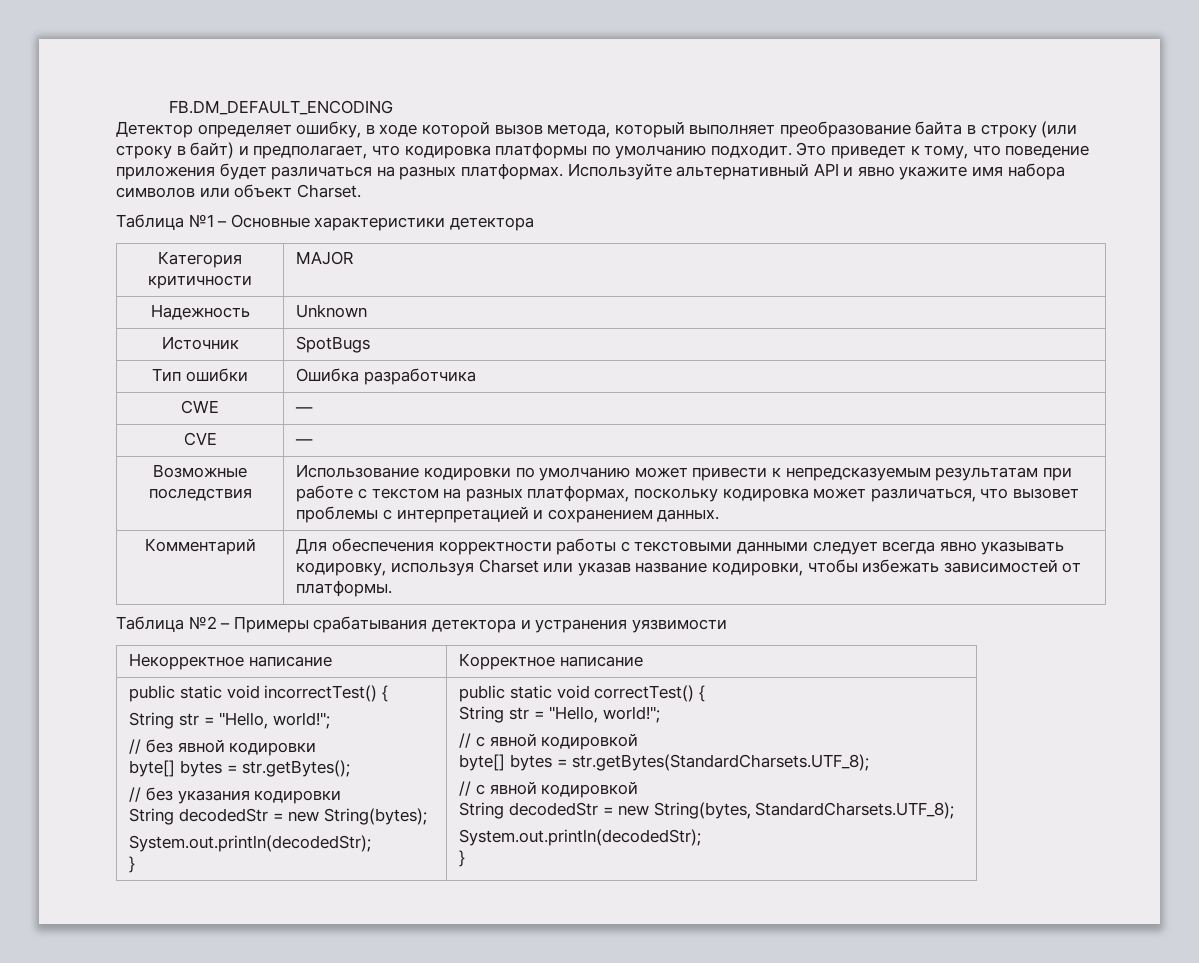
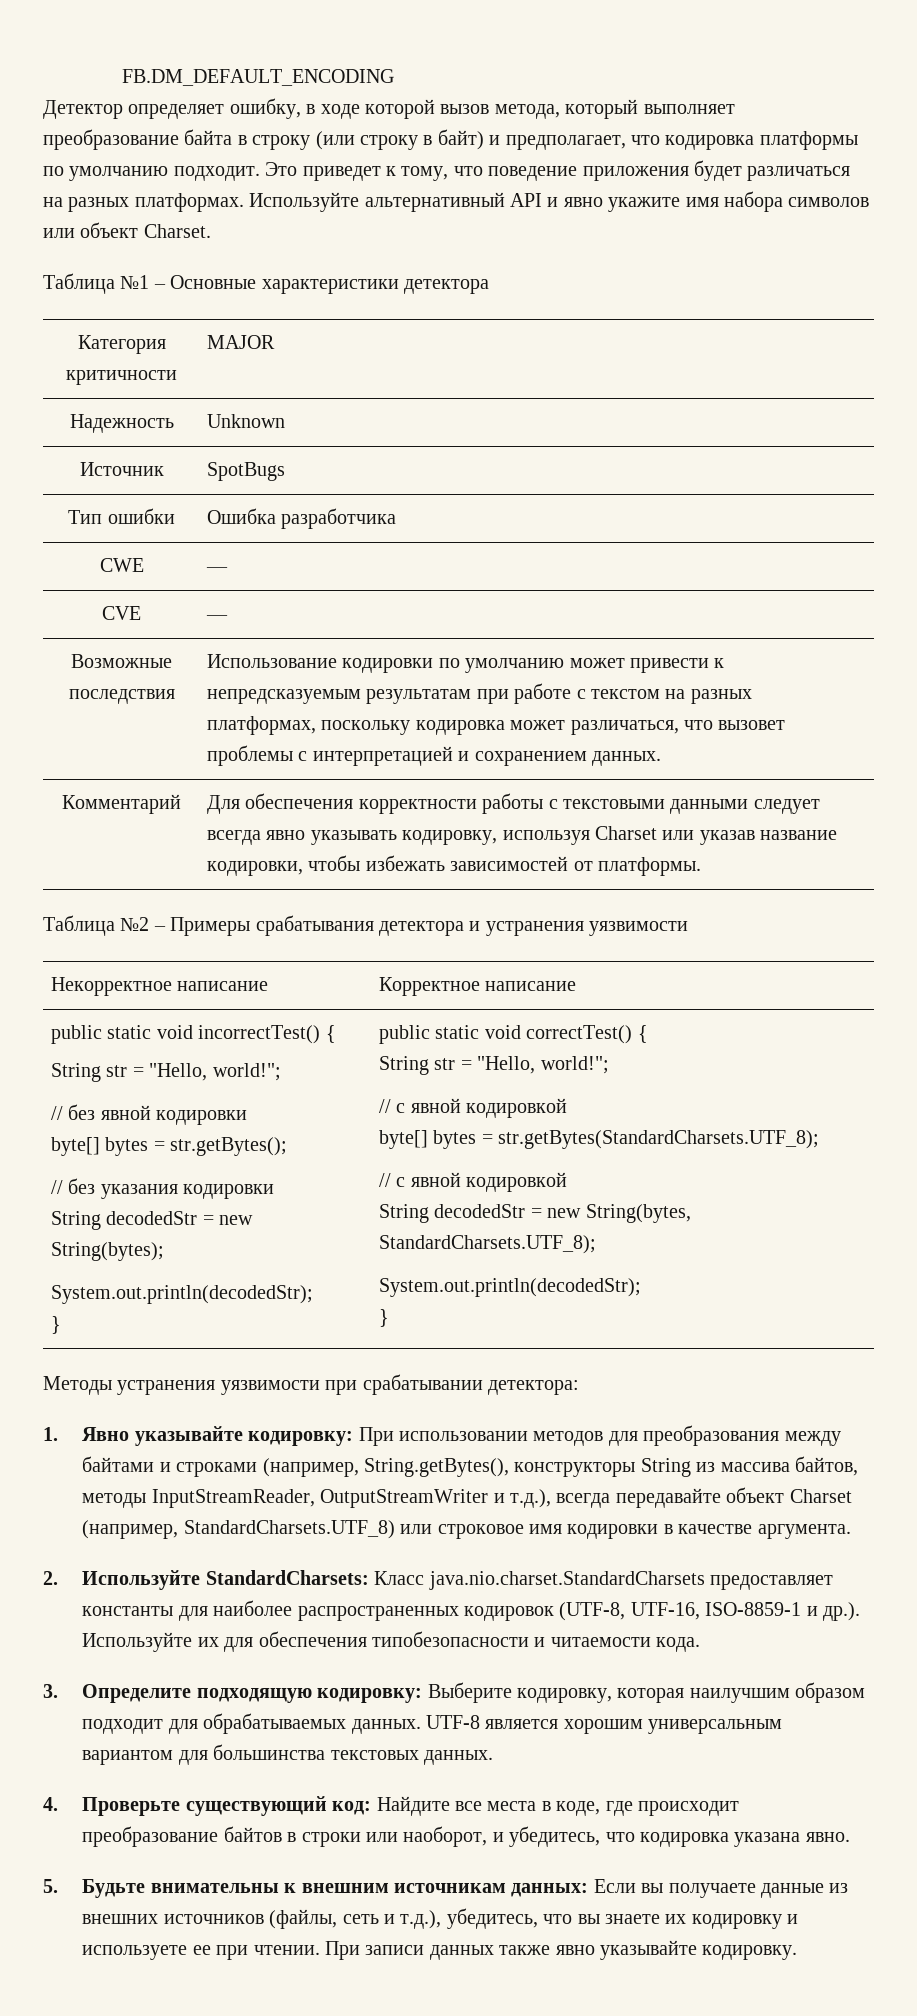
(466, 858) none -> [43,1374,579,1395] [43,1425,841,1446] [82,1456,858,1477] [82,1487,852,1508] [82,1520,851,1539] [43,1570,833,1590] [82,1600,860,1621] [82,1631,701,1652] [43,1682,866,1703] [82,1713,783,1734] [82,1744,493,1765] [43,1796,739,1816] [82,1826,850,1847] [43,1879,849,1898] [82,1908,799,1929] [82,1940,798,1960] // Методы устранения уязвимости при срабатывании детектора: // 1. Явно указывайте кодировку: При использовании методов для преобразования между байтами и строками (например, String.getBytes(), конструкторы String из массива байтов, методы InputStreamReader, OutputStreamWriter и т.д.), всегда передавайте объект Charset (например, StandardCharsets.UTF_8) или строковое имя кодировки в качестве аргумента. // 2. Используйте StandardCharsets: Класс java.nio.charset.StandardCharsets предоставляет константы для наиболее распространенных кодировок (UTF-8, UTF-16, ISO-8859-1 и др.). Используйте их для обеспечения типобезопасности и читаемости кода. // 3. Определите подходящую кодировку: Выберите кодировку, которая наилучшим образом подходит для обрабатываемых данных. UTF-8 является хорошим универсальным вариантом для большинства текстовых данных. // 4. Проверьте существующий код: Найдите все места в коде, где происходит преобразование байтов в строки или наоборот, и убедитесь, что кодировка указана явно. // 5. Будьте внимательны к внешним источникам данных: Если вы получаете данные из внешних источников (файлы, сеть и т.д.), убедитесь, что вы знаете их кодировку и используете ее при чтении. При записи данных также явно указывайте кодировку.

